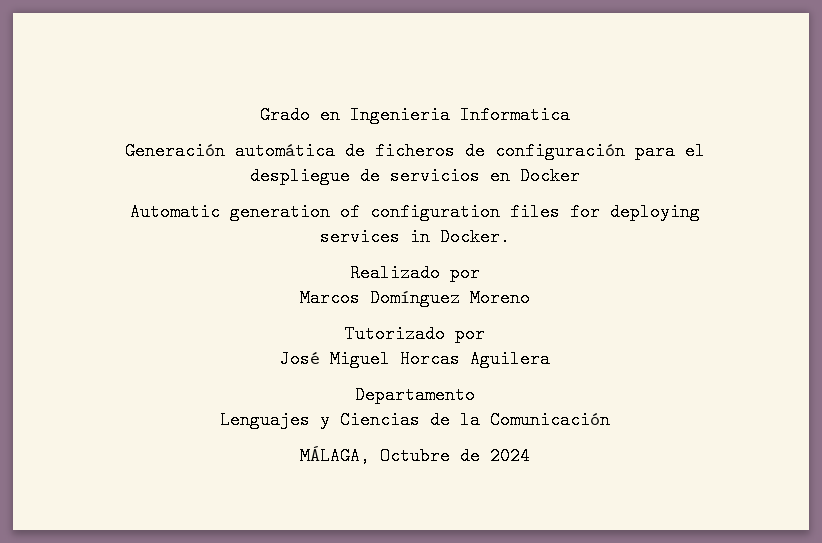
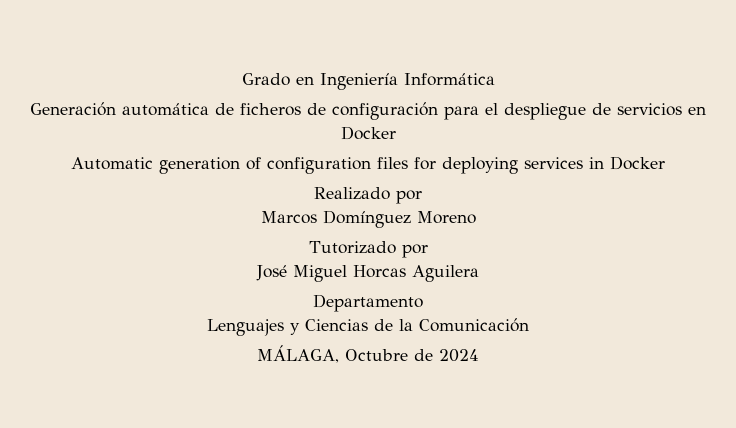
[349,106,570,124] Ingenieria Informatica -> [319,73,495,90] Ingeniería Informática
[439,228,510,246] Docker. -> [610,156,665,170] Docker

